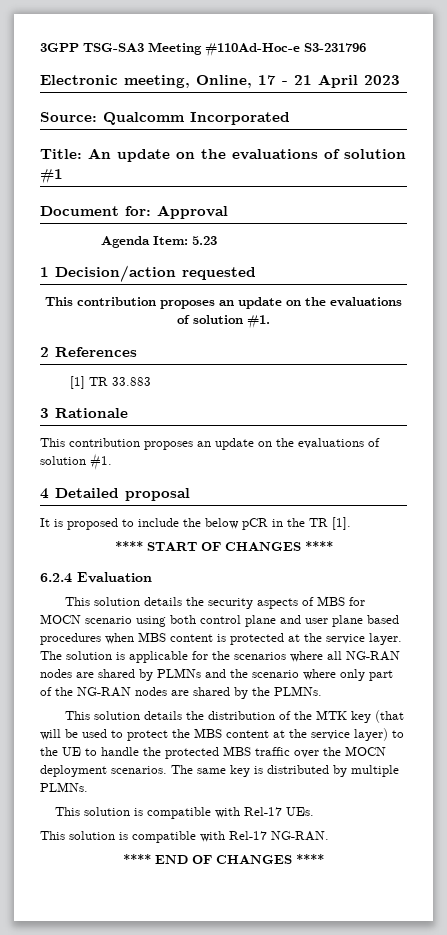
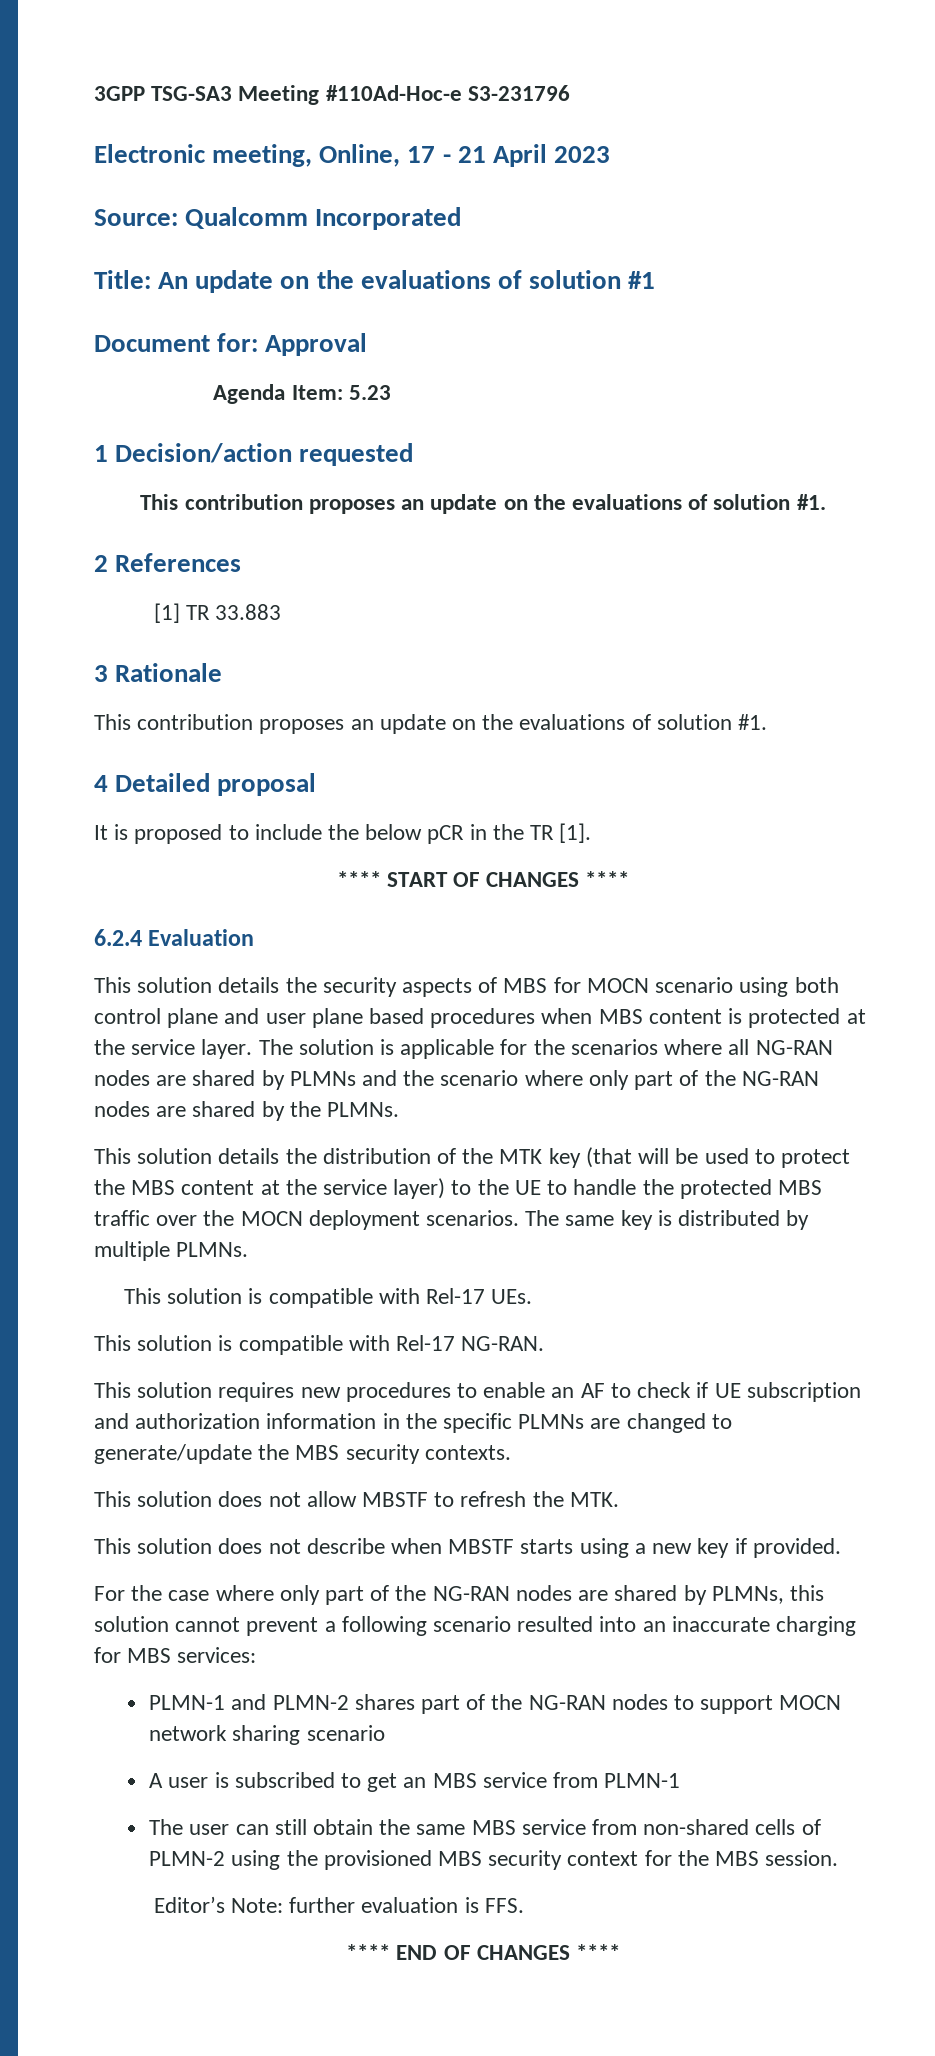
(329, 836) none -> [94,1382,861,1402] [94,1413,732,1433] [94,1444,511,1464] [94,1491,619,1507] [94,1538,841,1558] [94,1585,824,1605] [94,1616,857,1636] [94,1647,257,1663] [149,1694,842,1714] [149,1725,385,1745] [149,1772,681,1792] [149,1819,821,1835] [149,1850,839,1870] [153,1896,524,1913] // This solution requires new procedures to enable an AF to check if UE subscription and authorization information in the specific PLMNs are changed to generate/update the MBS security contexts. // This solution does not allow MBSTF to refresh the MTK. // This solution does not describe when MBSTF starts using a new key if provided. // For the case where only part of the NG-RAN nodes are shared by PLMNs, this solution cannot prevent a following scenario resulted into an inaccurate charging for MBS services: // PLMN-1 and PLMN-2 shares part of the NG-RAN nodes to support MOCN network sharing scenario // A user is subscribed to get an MBS service from PLMN-1 // The user can still obtain the same MBS service from non-shared cells of PLMN-2 using the provisioned MBS security context for the MBS session. // Editor’s Note: further evaluation is FFS.

